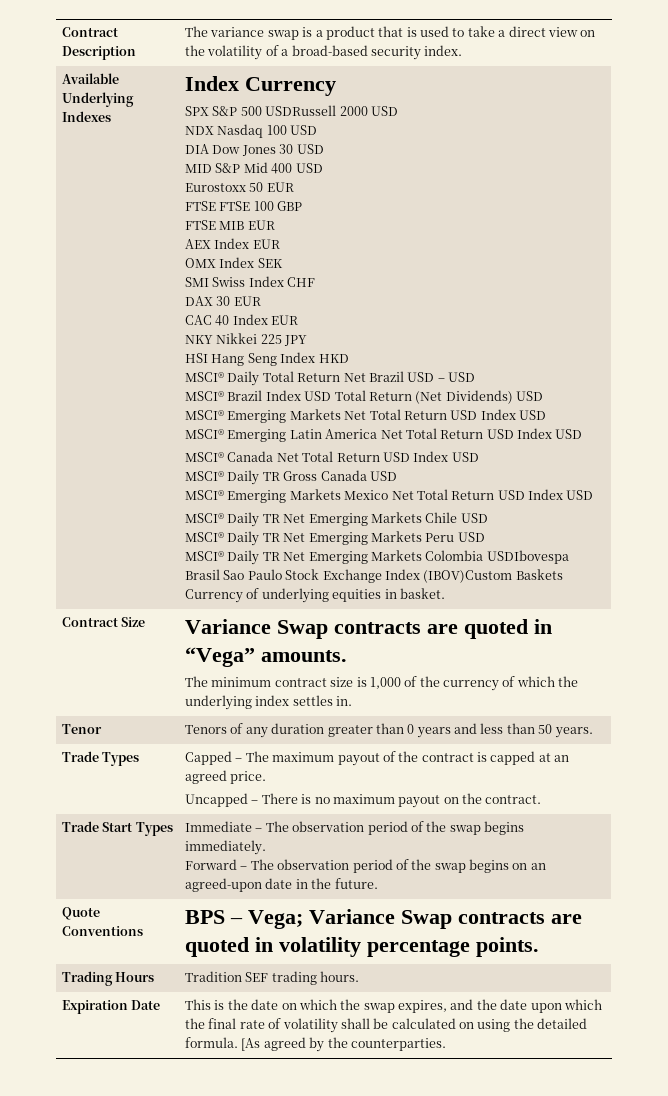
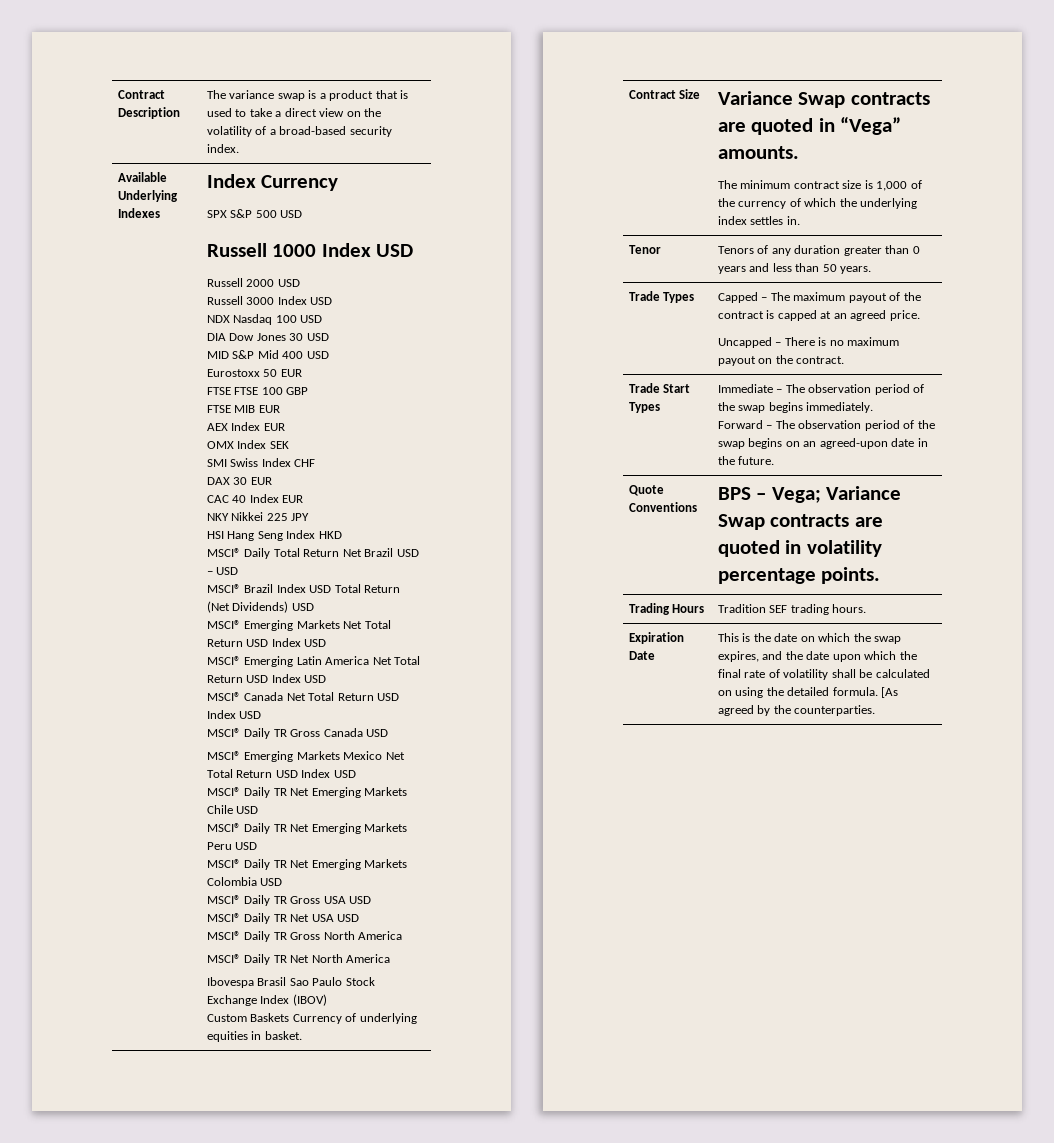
[265,105,368,116] USDRussell 2000 -> [280,210,303,218] [206,243,414,257] [206,278,300,287] [206,296,307,305] USD // Russell 1000 Index USD // Russell 2000 USD // Russell 3000 Index
[486,550,569,564] USDIbovespa -> [260,878,283,886] [206,895,372,906] [206,913,360,924] [206,931,403,942] [206,954,391,965] [206,977,254,988] USD // MSCI® Daily TR Gross USA USD // MSCI® Daily TR Net USA USD // MSCI® Daily TR Gross North America // MSCI® Daily TR Net North America // Ibovespa
[423,570,513,583] (IBOV)Custom -> [292,994,327,1006] [206,1014,247,1022] (IBOV) // Custom

